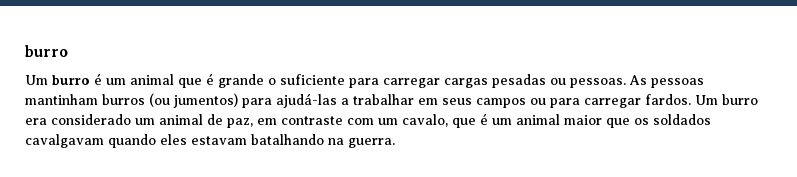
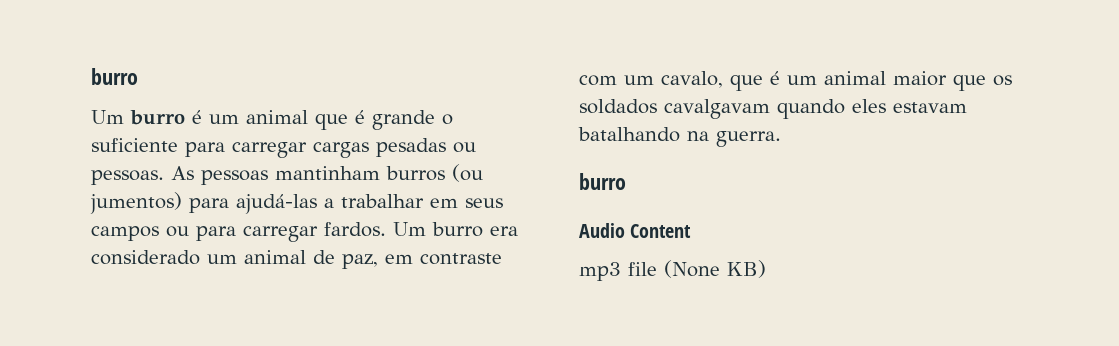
(395, 143) none -> [579,173,626,190] [579,223,692,238] [579,260,766,281] // burro // Audio Content // mp3 file (None KB)

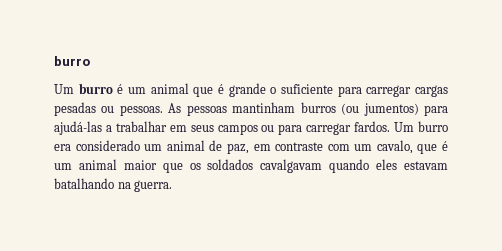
[579,173,626,190] [579,223,692,238] [579,260,766,281] // burro // Audio Content // mp3 file (None KB) -> (173, 186) none

